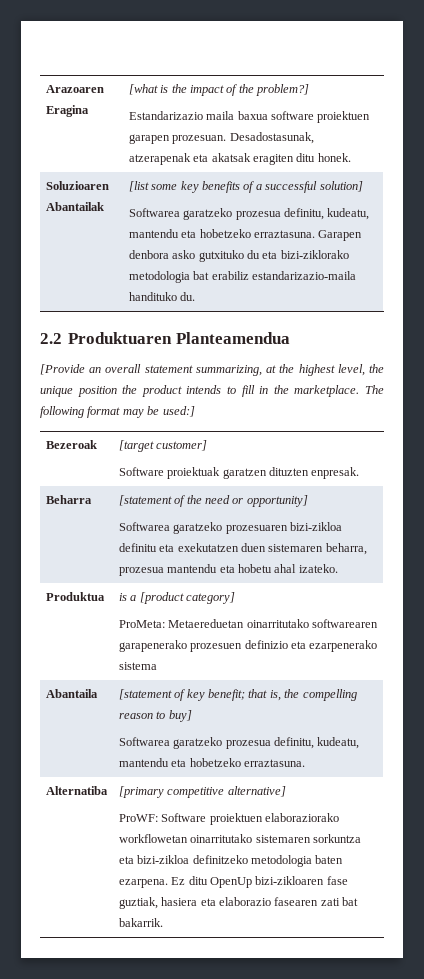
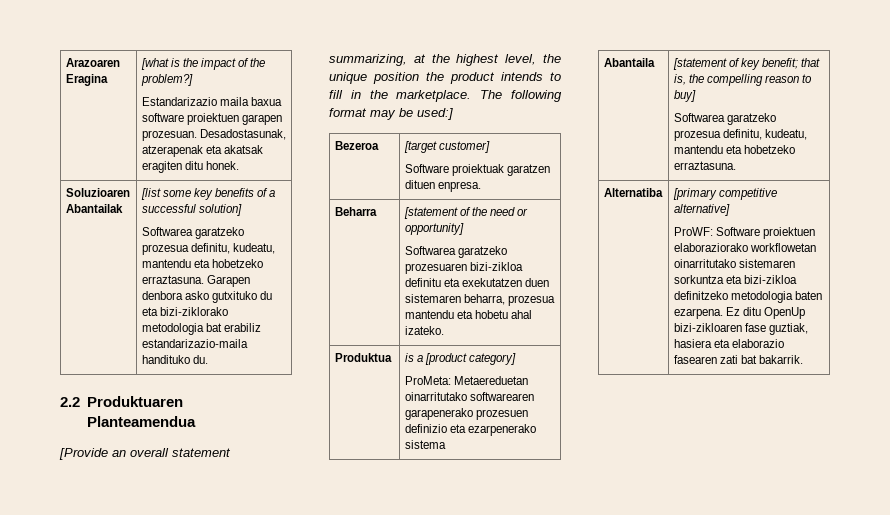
[45,440,97,449] Bezeroak -> [334,141,379,150] Bezeroa
[269,467,360,479] dituzten enpresak. -> [404,180,481,192] dituen enpresa.

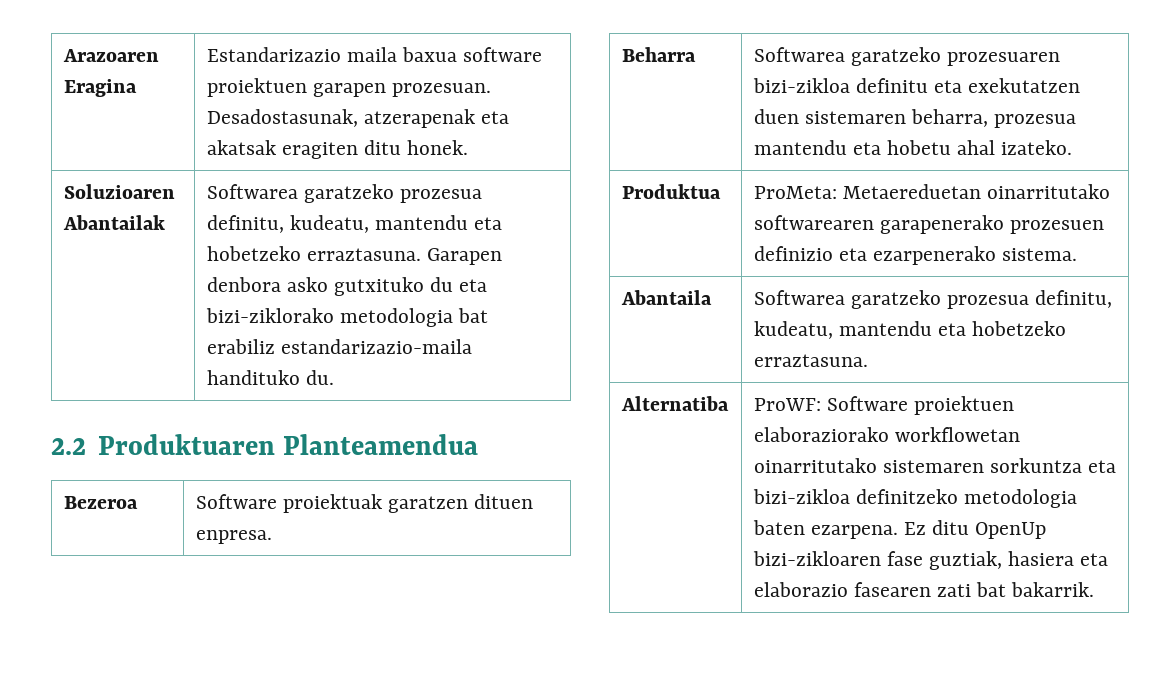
[140,58,266,70] [140,74,193,86] [what is the impact of the problem?] // -> (137, 88) none
[140,188,276,200] [141,204,242,216] [list some key benefits of a successful solution] // -> (165, 222) none
[59,448,231,460] [329,54,561,66] [329,72,561,84] [329,90,562,102] [329,108,453,120] // [Provide an overall statement summarizing, at the highest level, the unique position the product intends to fill in the marketplace. The following format may be used:] -> (478, 444) none
[403,141,490,153] [target customer] // -> (138, 502) none
[403,207,529,219] [404,223,464,235] [statement of the need or opportunity] // -> (696, 54) none
[404,353,516,365] is a [product category] // -> (721, 191) none
[404,440,446,449] sistema -> [1002,248,1078,261] sistema.
[672,58,821,70] [673,74,813,86] [673,90,696,102] [statement of key benefit; that is, the compelling reason to buy] // -> (712, 297) none
[672,188,777,200] [673,204,730,216] [primary competitive alternative] // -> (729, 403) none

